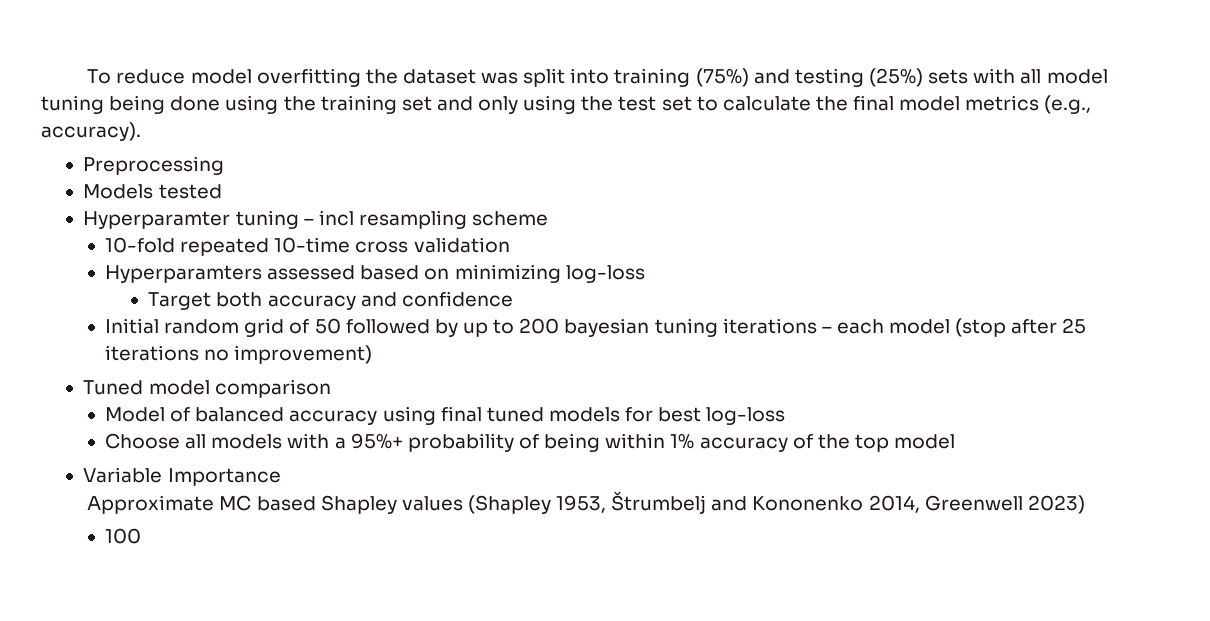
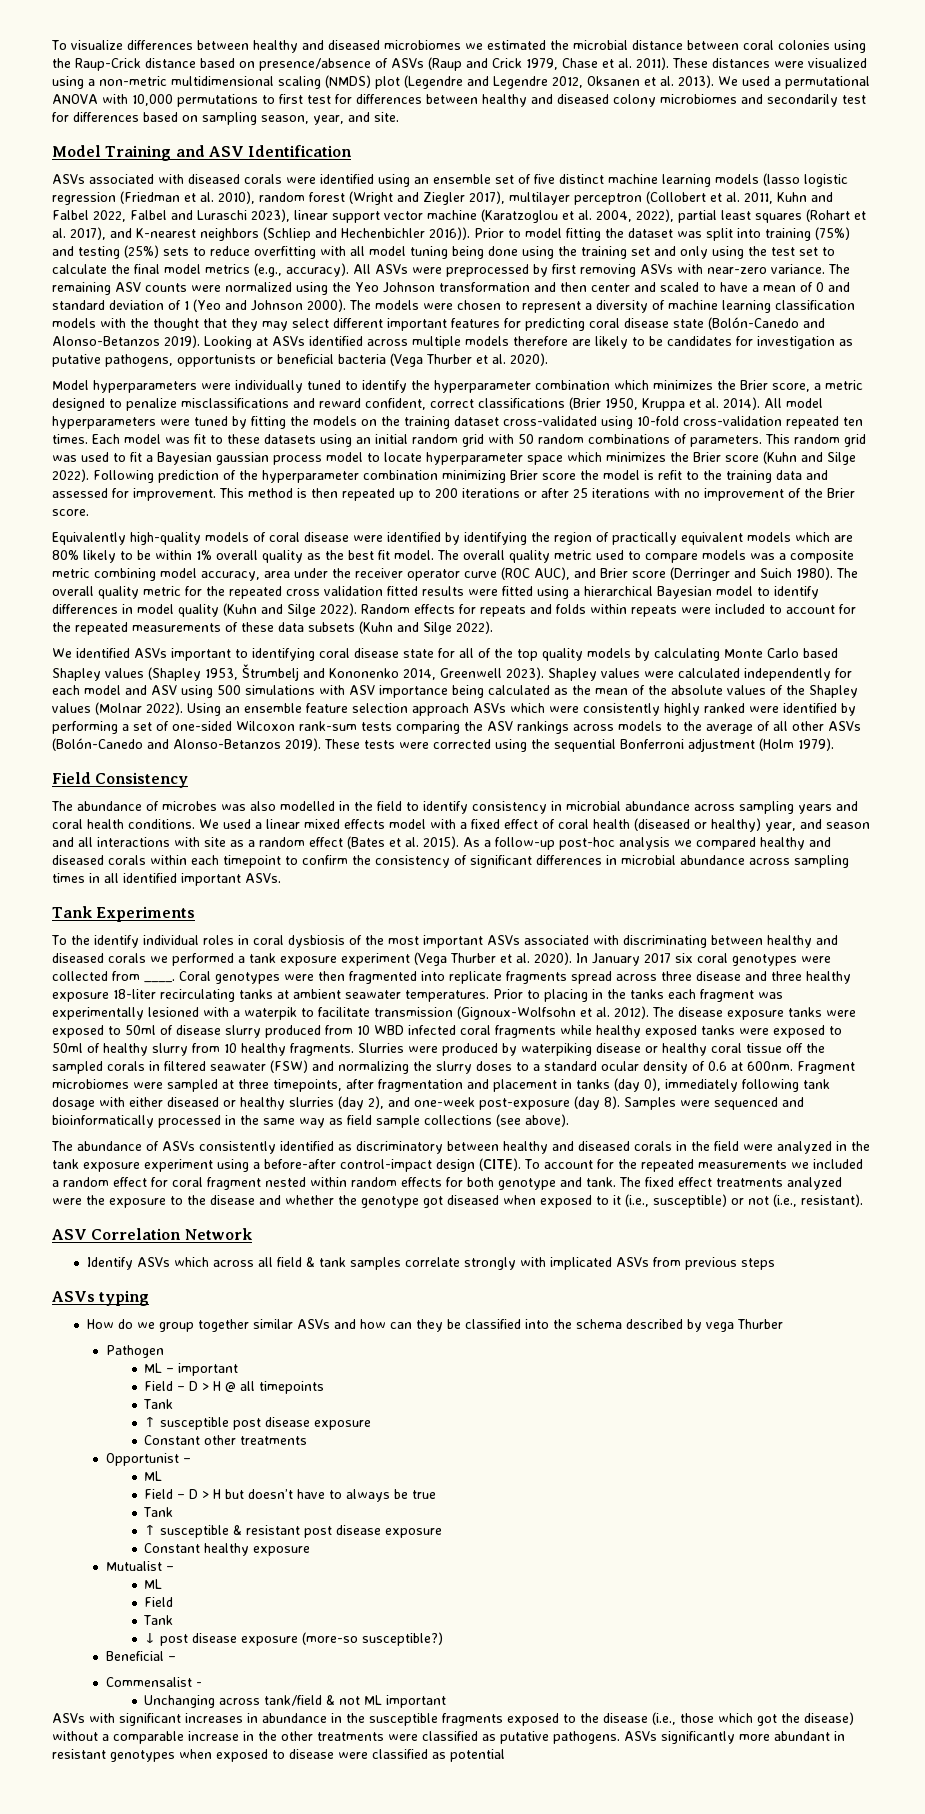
[87,68,361,87] To reduce model overfitting -> [51,40,866,53] [52,57,867,71] [52,75,870,89] [52,94,866,107] [52,112,399,125] [52,145,353,161] [52,173,848,187] [52,191,833,205] [52,209,866,223] [52,227,601,241] To visualize differences between healthy and diseased microbiomes we estimated the microbial distance between coral colonies using the Raup-Crick distance based on presence/absence of ASVs (Raup and Crick 1979, Chase et al. 2011). These distances were visualized using a non-metric multidimensional scaling (NMDS) plot (Legendre and Legendre 2012, Oksanen et al. 2013). We used a permutational ANOVA with 10,000 permutations to first test for differences between healthy and diseased colony microbiomes and secondarily test for differences based on sampling season, year, and site. // Model Training and ASV Identification // ASVs associated with diseased corals were identified using an ensemble set of five distinct machine learning models (lasso logistic regression (Friedman et al. 2010), random forest (Wright and Ziegler 2017), multilayer perceptron (Collobert et al. 2011, Kuhn and Falbel 2022, Falbel and Luraschi 2023), linear support vector machine (Karatzoglou et al. 2004, 2022), partial least squares (Rohart et al. 2017), and K-nearest neighbors (Schliep and Hechenbichler 2016)). Prior to model fitting
(969, 76) none -> [193,246,316,259] to reduce overfitting
[83,156,225,175] [83,184,222,199] [83,210,549,229] [105,237,510,256] [105,264,645,283] [148,291,513,310] [105,318,1087,337] [105,345,373,364] [83,379,331,398] [105,406,786,425] [105,433,956,452] [83,467,281,486] [87,495,252,514] // Preprocessing // Models tested // Hyperparamter tuning – incl resampling scheme // 10-fold repeated 10-time cross validation // Hyperparamters assessed based on minimizing log-loss // Target both accuracy and confidence // Initial random grid of 50 followed by up to 200 bayesian tuning iterations – each model (stop after 25 iterations no improvement) // Tuned model comparison // Model of balanced accuracy using final tuned models for best log-loss // Choose all models with a 95%+ probability of being within 1% accuracy of the top model // Variable Importance // Approximate MC -> [353,264,850,277] [52,282,850,295] [52,299,855,313] [52,317,825,331] [52,335,853,349] [52,353,548,367] [52,380,863,393] [52,397,823,411] [52,416,863,429] [52,434,866,447] [52,451,856,465] [52,469,828,483] [52,488,855,501] [52,509,89,516] [52,532,853,545] [52,550,854,563] [52,567,858,581] [52,586,819,599] [52,603,856,617] [52,621,493,635] [52,648,799,661] All ASVs were preprocessed by first removing ASVs with near-zero variance. The remaining ASV counts were normalized using the Yeo Johnson transformation and then center and scaled to have a mean of 0 and standard deviation of 1 (Yeo and Johnson 2000). The models were chosen to represent a diversity of machine learning classification models with the thought that they may select different important features for predicting coral disease state (Bolón-Canedo and Alonso-Betanzos 2019). Looking at ASVs identified across multiple models therefore are likely to be candidates for investigation as putative pathogens, opportunists or beneficial bacteria (Vega Thurber et al. 2020). // Model hyperparameters were individually tuned to identify the hyperparameter combination which minimizes the Brier score, a metric designed to penalize misclassifications and reward confident, correct classifications (Brier 1950, Kruppa et al. 2014). All model hyperparameters were tuned by fitting the models on the training dataset cross-validated using 10-fold cross-validation repeated ten times. Each model was fit to these datasets using an initial random grid with 50 random combinations of parameters. This random grid was used to fit a Bayesian gaussian process model to locate hyperparameter space which minimizes the Brier score (Kuhn and Silge 2022). Following prediction of the hyperparameter combination minimizing Brier score the model is refit to the training data and assessed for improvement. This method is then repeated up to 200 iterations or after 25 iterations with no improvement of the Brier score. // Equivalently high-quality models of coral disease were identified by identifying the region of practically equivalent models which are 80% likely to be within 1% overall quality as the best fit model. The overall quality metric used to compare models was a composite metric combining model accuracy, area under the receiver operator curve (ROC AUC), and Brier score (Derringer and Suich 1980). The overall quality metric for the repeated cross validation fitted results were fitted using a hierarchical Bayesian model to identify differences in model quality (Kuhn and Silge 2022). Random effects for repeats and folds within repeats were included to account for the repeated measurements of these data subsets (Kuhn and Silge 2022). // We identified ASVs important to identifying coral disease state for all of the top quality models by calculating Monte Carlo
[1027,495,1085,514] [105,528,142,544] 2023) // 100 -> [506,667,852,681] [52,685,858,698] [52,702,856,716] [52,721,861,734] [52,738,834,752] [52,772,189,788] [51,801,858,814] [52,818,870,832] [52,836,831,850] [52,855,849,868] [52,873,281,886] [52,906,196,922] [51,935,838,948] [52,952,831,966] [52,971,851,984] [52,989,783,1002] [52,1006,856,1020] [52,1025,842,1038] [52,1043,825,1056] [52,1060,855,1074] [52,1078,830,1092] [52,1096,804,1110] [52,1114,569,1128] [51,1141,870,1154] [52,1158,863,1172] [52,1177,842,1190] [52,1194,863,1208] [52,1228,252,1240] [86,1257,775,1270] [52,1290,150,1306] [86,1319,783,1332] [105,1345,164,1358] [144,1363,239,1376] [144,1381,325,1394] [143,1399,174,1409] [144,1417,372,1430] [144,1435,308,1445] [105,1453,191,1466] [144,1471,163,1481] [144,1489,437,1502] [143,1507,174,1517] [144,1525,443,1538] [144,1543,311,1556] [105,1561,174,1571] [144,1579,163,1589] [144,1597,174,1607] [143,1615,174,1625] [144,1632,444,1646] [105,1651,176,1661] [105,1677,202,1687] [144,1695,447,1708] [52,1712,854,1726] [52,1731,845,1744] [52,1749,505,1762] 2023). Shapley values were calculated independently for each model and ASV using 500 simulations with ASV importance being calculated as the mean of the absolute values of the Shapley values (Molnar 2022). Using an ensemble feature selection approach ASVs which were consistently highly ranked were identified by performing a set of one-sided Wilcoxon rank-sum tests comparing the ASV rankings across models to the average of all other ASVs (Bolón-Canedo and Alonso-Betanzos 2019). These tests were corrected using the sequential Bonferroni adjustment (Holm 1979). // Field Consistency // The abundance of microbes was also modelled in the field to identify consistency in microbial abundance across sampling years and coral health conditions. We used a linear mixed effects model with a fixed effect of coral health (diseased or healthy) year, and season and all interactions with site as a random effect (Bates et al. 2015). As a follow-up post-hoc analysis we compared healthy and diseased corals within each timepoint to confirm the consistency of significant differences in microbial abundance across sampling times in all identified important ASVs. // Tank Experiments // To the identify individual roles in coral dysbiosis of the most important ASVs associated with discriminating between healthy and diseased corals we performed a tank exposure experiment (Vega Thurber et al. 2020). In January 2017 six coral genotypes were collected from ____. Coral genotypes were then fragmented into replicate fragments spread across three disease and three healthy exposure 18-liter recirculating tanks at ambient seawater temperatures. Prior to placing in the tanks each fragment was experimentally lesioned with a waterpik to facilitate transmission (Gignoux-Wolfsohn et al. 2012). The disease exposure tanks were exposed to 50ml of disease slurry produced from 10 WBD infected coral fragments while healthy exposed tanks were exposed to 50ml of healthy slurry from 10 healthy fragments. Slurries were produced by waterpiking disease or healthy coral tissue off the sampled corals in filtered seawater (FSW) and normalizing the slurry doses to a standard ocular density of 0.6 at 600nm. Fragment microbiomes were sampled at three timepoints, after fragmentation and placement in tanks (day 0), immediately following tank dosage with either diseased or healthy slurries (day 2), and one-week post-exposure (day 8). Samples were sequenced and bioinformatically processed in the same way as field sample collections (see above). // The abundance of ASVs consistently identified as discriminatory between healthy and diseased corals in the field were analyzed in the tank exposure experiment using a before-after control-impact design (CITE). To account for the repeated measurements we included a random effect for coral fragment nested within random effects for both genotype and tank. The fixed effect treatments analyzed were the exposure to the disease and whether the genotype got diseased when exposed to it (i.e., susceptible) or not (i.e., resistant). // ASV Correlation Network // Identify ASVs which across all field & tank samples correlate strongly with implicated ASVs from previous steps // ASVs typing // How do we group together similar ASVs and how can they be classified into the schema described by vega Thurber // Pathogen // ML – important // Field – D > H @ all timepoints // Tank // ↑ susceptible post disease exposure // Constant other treatments // Opportunist – // ML // Field – D > H but doesn’t have to always be true // Tank // ↑ susceptible & resistant post disease exposure // Constant healthy exposure // Mutualist – // ML // Field // Tank // ↓ post disease exposure (more-so susceptible?) // Beneficial – // Commensalist - // Unchanging across tank/field & not ML important // ASVs with significant increases in abundance in the susceptible fragments exposed to the disease (i.e., those which got the disease) without a comparable increase in the other treatments were classified as putative pathogens. ASVs significantly more abundant in resistant genotypes when exposed to disease were classified as potential

